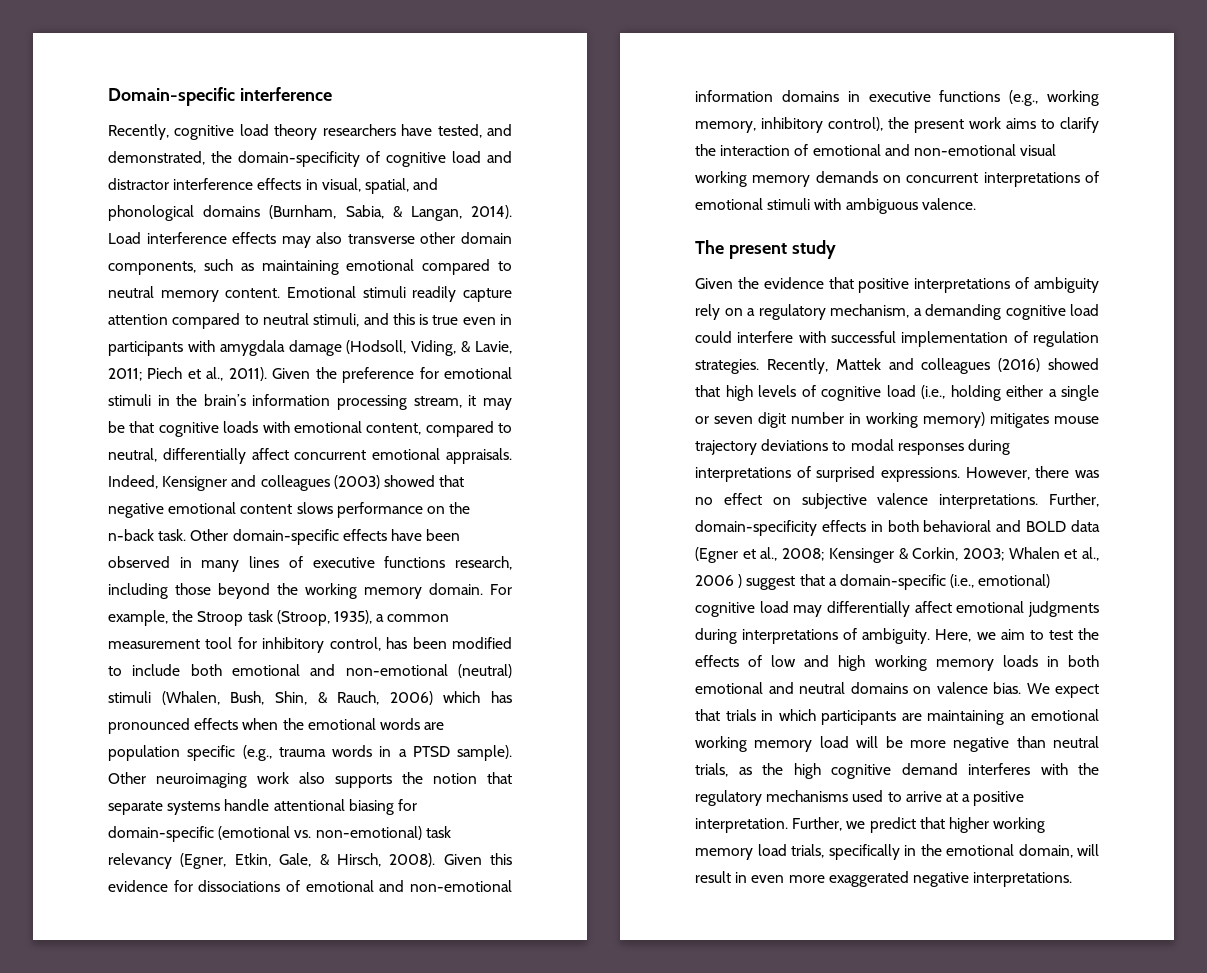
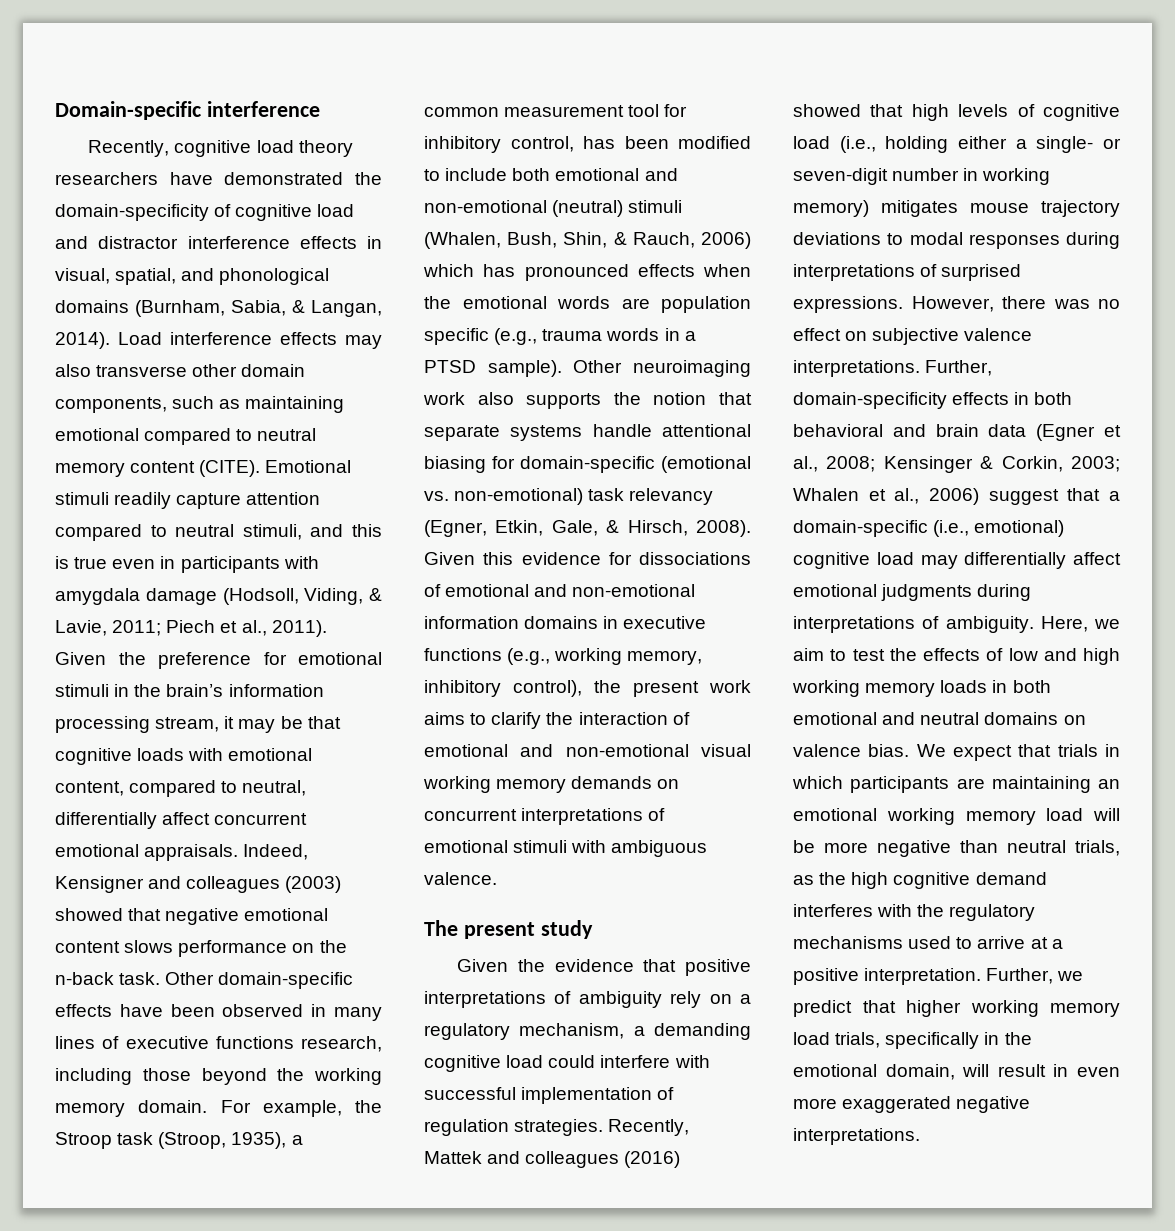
[437,124,512,138] [108,151,205,165] tested, and demonstrated, -> [224,172,344,185] demonstrated
[225,288,281,298] content. -> [130,460,261,477] content (CITE).
[1061,385,1099,401] [695,412,786,428] single or seven digit -> [1036,136,1121,153] [793,168,888,185] single- or seven-digit
[1026,521,1067,532] BOLD -> [935,424,979,437] brain
[695,574,743,588] 2006 ) -> [929,488,979,505] 2006)

